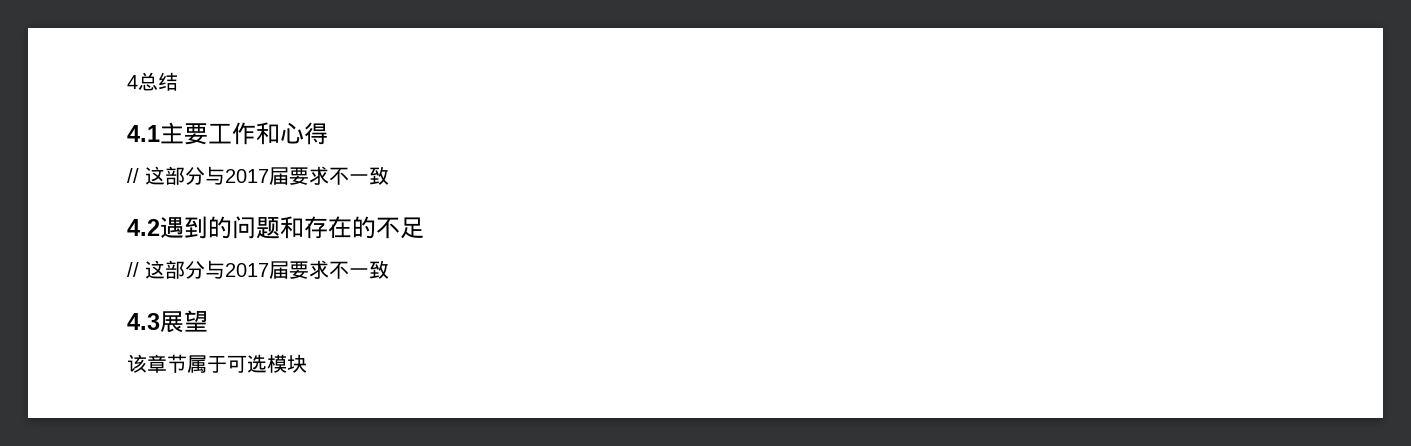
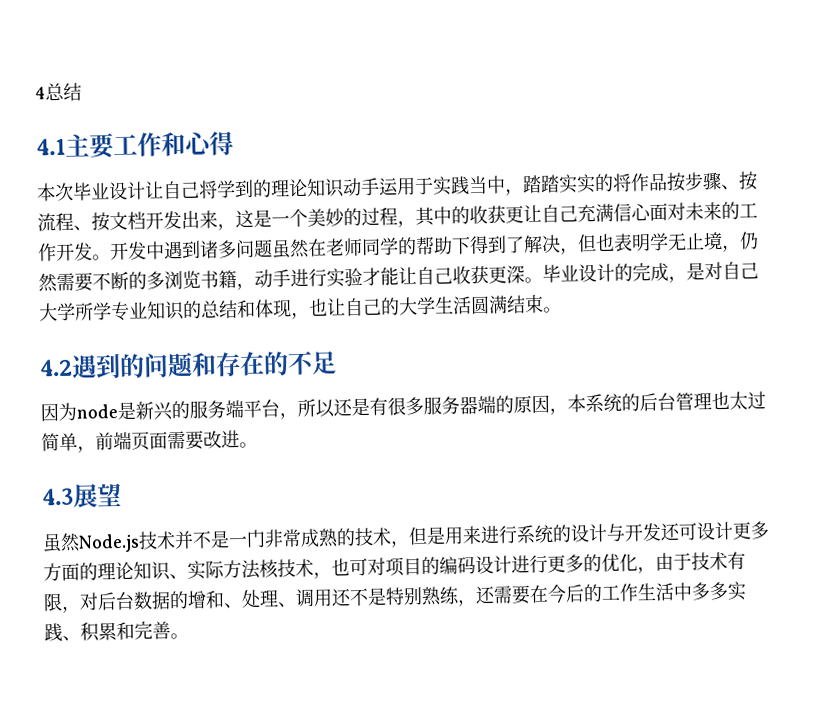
[127,166,389,185] // 这部分与2017届要求不一致 -> [36,171,758,202] [37,201,758,232] [37,231,759,262] [38,261,759,293] [38,294,562,322] 本次毕业设计让自己将学到的理论知识动手运用于实践当中，踏踏实实的将作品按步骤、按流程、按文档开发出来，这是一个美妙的过程，其中的收获更让自己充满信心面对未来的工作开发。开发中遇到诸多问题虽然在老师同学的帮助下得到了解决，但也表明学无止境，仍然需要不断的多浏览书籍，动手进行实验才能让自己收获更深。毕业设计的完成，是对自己大学所学专业知识的总结和体现，也让自己的大学生活圆满结束。
[127,260,389,279] [127,310,208,333] [127,354,307,373] // 这部分与2017届要求不一致 // 4.3展望 // 该章节属于可选模块 -> [40,391,766,422] [41,430,258,453] [42,482,122,508] [42,521,770,553] [43,551,746,582] [43,581,747,613] [44,620,189,643] 因为node是新兴的服务端平台，所以还是有很多服务器端的原因，本系统的后台管理也太过简单，前端页面需要改进。 // 4.3展望 // 虽然Node.js技术并不是一门非常成熟的技术，但是用来进行系统的设计与开发还可设计更多方面的理论知识、实际方法核技术，也可对项目的编码设计进行更多的优化，由于技术有限，对后台数据的增和、处理、调用还不是特别熟练，还需要在今后的工作生活中多多实践、积累和完善。

